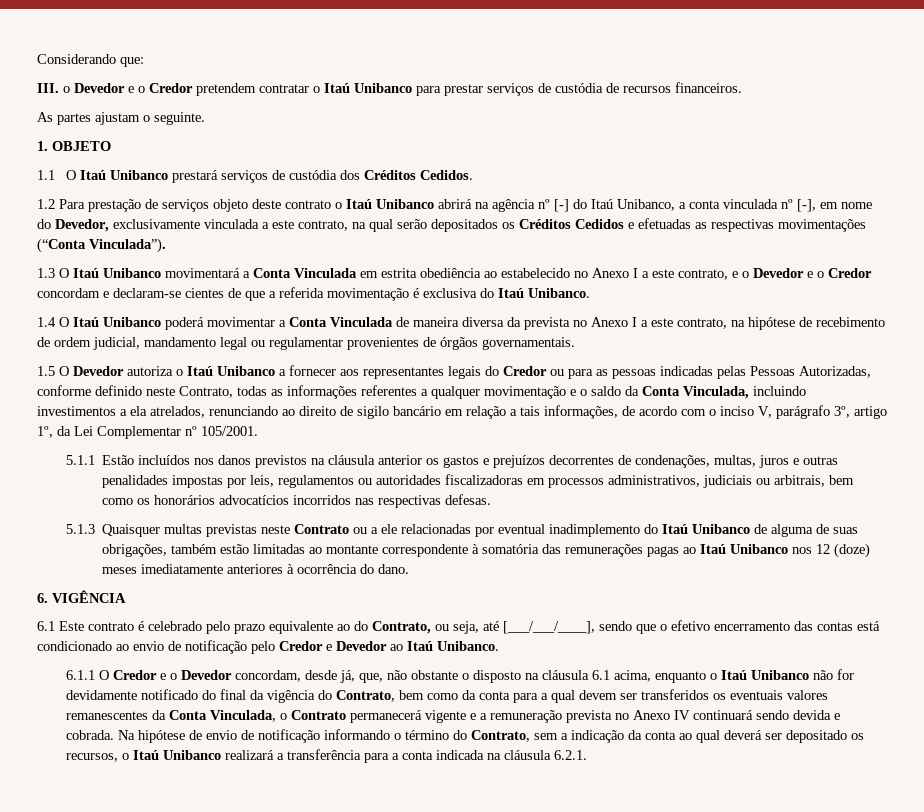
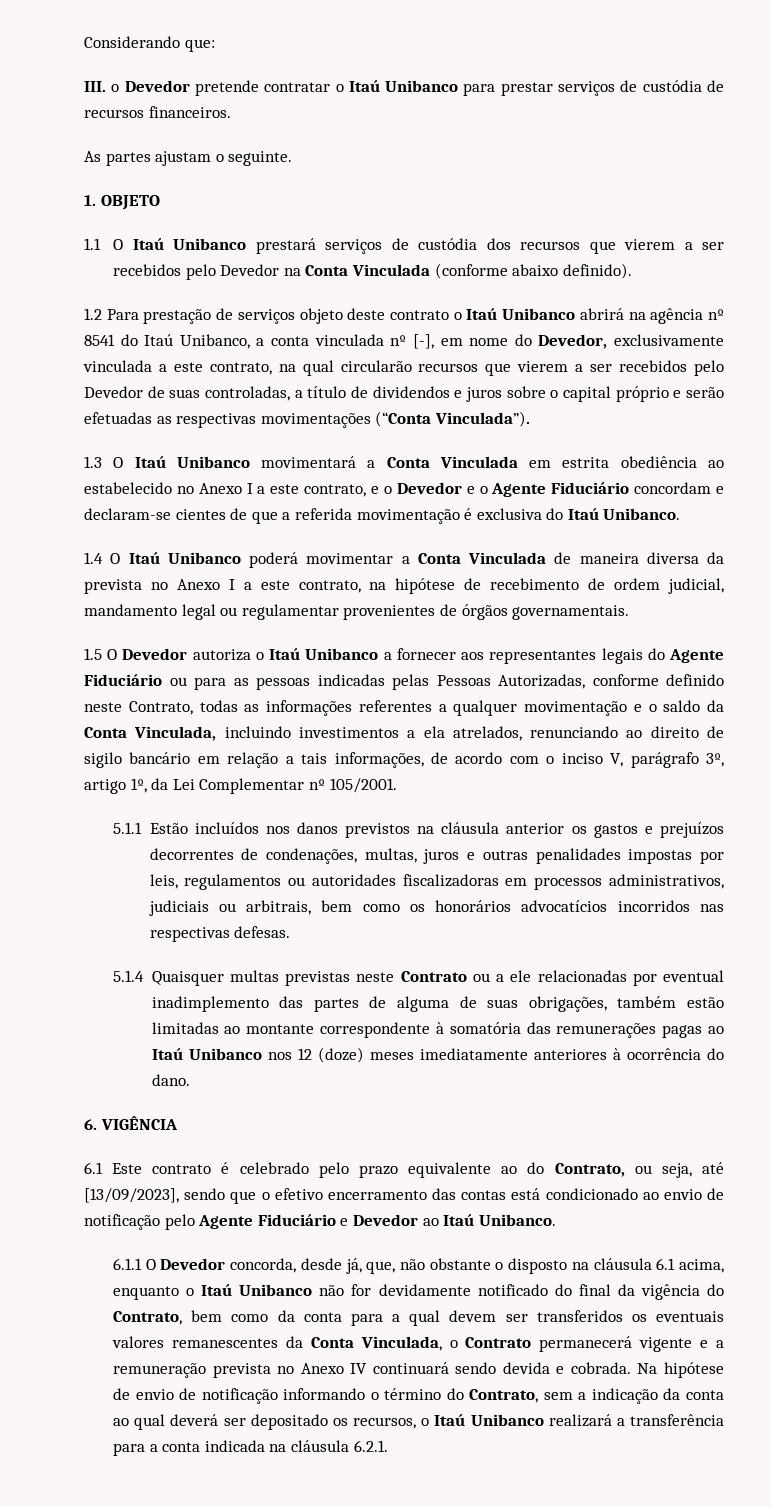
[128,83,256,96] e o Credor pretendem -> [194,80,259,96] pretende
[363,170,473,180] Créditos Cedidos. -> [519,239,724,254] [112,263,632,280] recursos que vierem a ser recebidos pelo Devedor na Conta Vinculada (conforme abaixo definido).
[554,199,569,212] [-] -> [84,334,115,346] 8541
[397,219,634,232] serão depositados os Créditos Cedidos e -> [340,360,724,376] [84,386,724,402] circularão recursos que vierem a ser recebidos pelo Devedor de suas controladas, a título de dividendos e juros sobre o capital próprio e serão
[828,268,872,278] Credor -> [491,482,630,497] Agente Fiduciário
[503,366,547,376] Credor -> [668,649,724,663] [84,674,162,686] Agente Fiduciário
[65,524,95,534] 5.1.3 -> [112,970,144,982] 5.1.4
[643,524,750,534] do Itaú Unibanco -> [279,996,359,1012] das partes
[503,621,595,634] [___/___/____], -> [84,1188,179,1203] [13/09/2023],
[279,641,323,651] Credor -> [198,1214,336,1229] Agente Fiduciário
[112,670,301,682] Credor e o Devedor concordam, -> [160,1258,297,1273] Devedor concorda,

